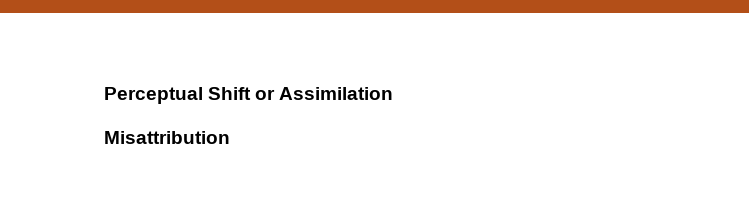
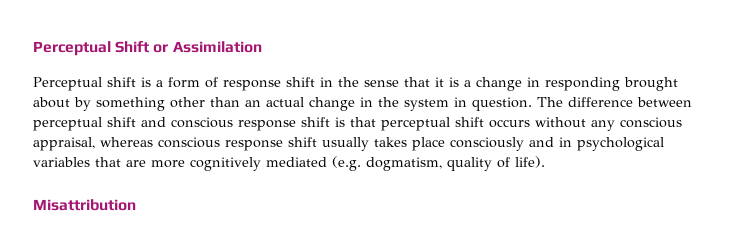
(394, 93) none -> [33,77,678,91] [33,97,692,111] [33,117,682,131] [33,137,664,151] [33,156,545,171] // Perceptual shift is a form of response shift in the sense that it is a change in responding brought about by something other than an actual change in the system in question. The difference between perceptual shift and conscious response shift is that perceptual shift occurs without any conscious appraisal, whereas conscious response shift usually takes place consciously and in psychological variables that are more cognitively mediated (e.g. dogmatism, quality of life).

